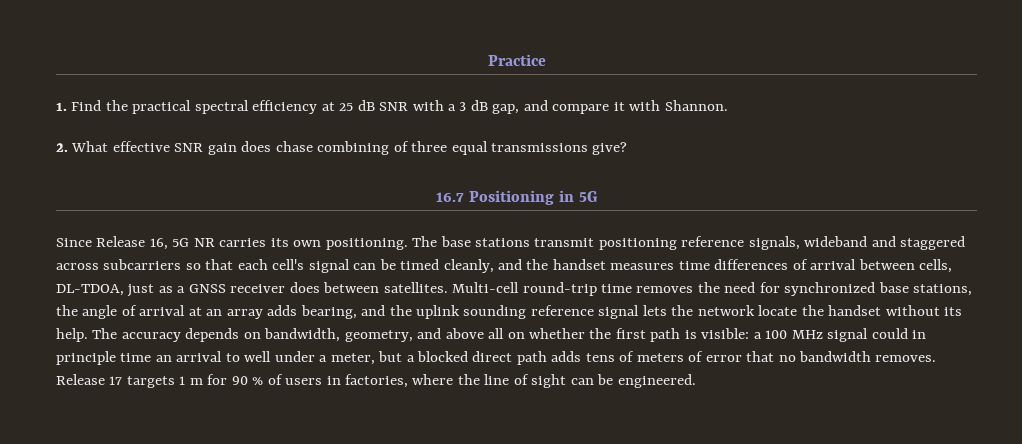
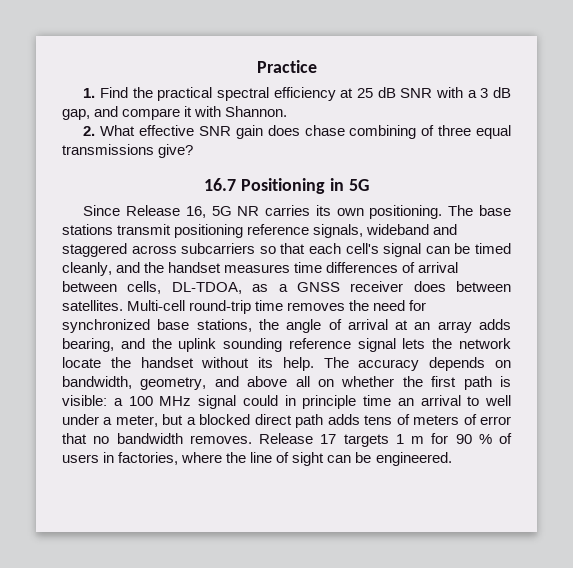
[127,284,155,297] just -> (242, 288) none

